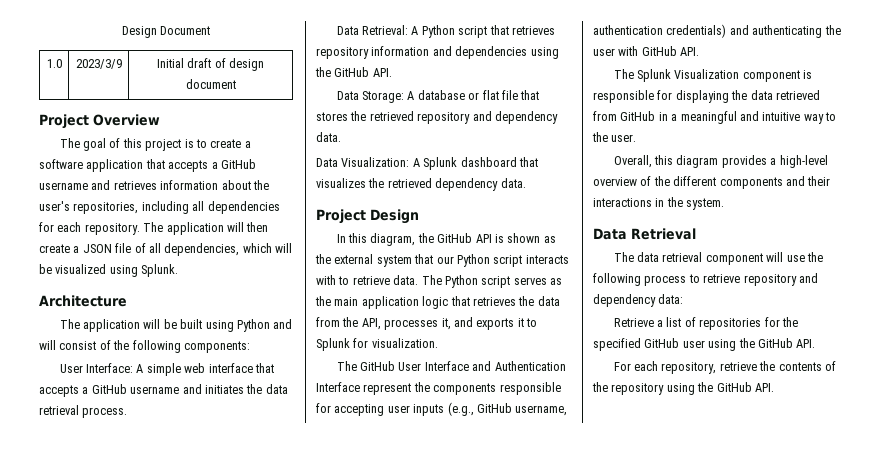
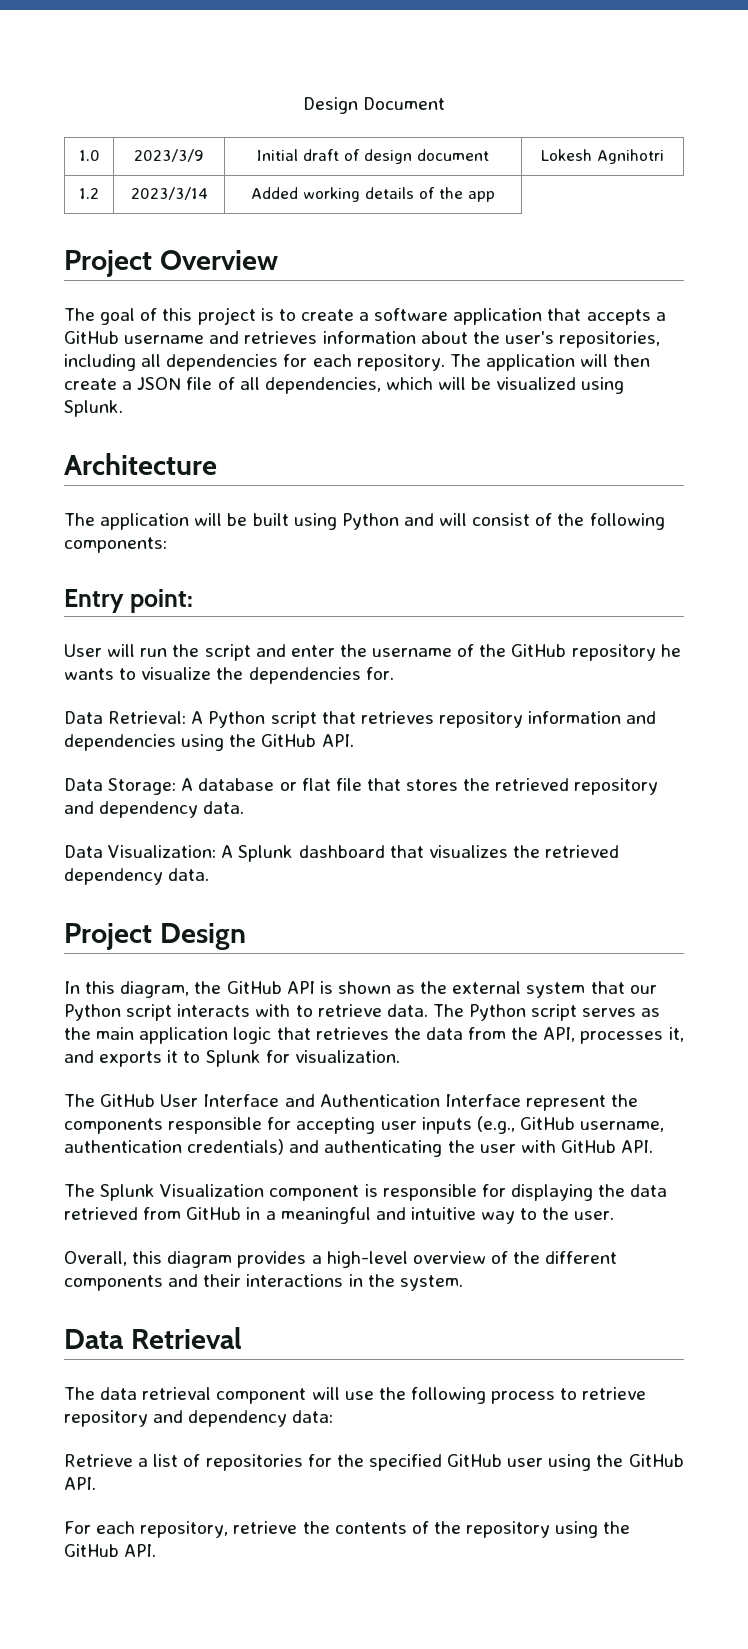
(236, 84) none -> [541,149,664,164] [79,188,99,199] [130,187,208,200] [251,187,495,202] | Lokesh Agnihotri // 1.2 | 2023/3/14 | Added working details of the app
[59,363,274,376] [39,384,288,397] [39,405,128,418] // User Interface: A simple web interface that accepts a GitHub username and initiates the data retrieval process. -> [64,589,193,613] [64,644,681,661] [64,667,394,684] // Entry point: // User will run the script and enter the username of the GitHub repository he wants to visualize the dependencies for.

